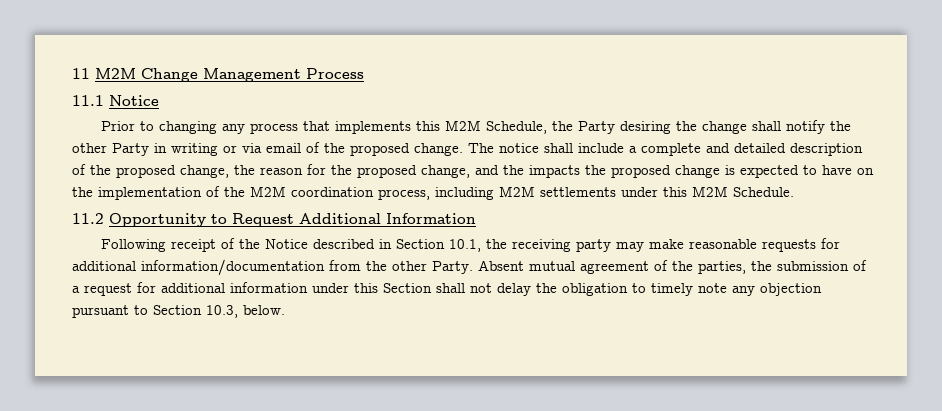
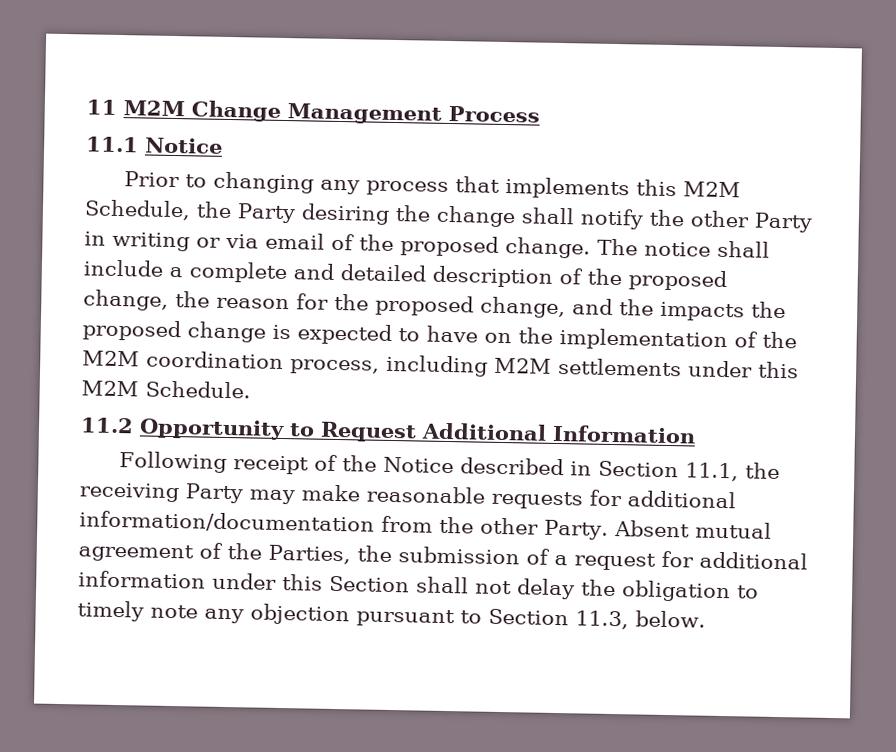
[448,239,481,252] 10.1, -> [684,462,739,482] 11.1,
[575,239,611,252] party -> [185,483,244,504] Party
[698,261,746,274] parties, -> [268,544,351,565] Parties,
[206,305,238,318] 10.3, -> [575,610,629,630] 11.3,

